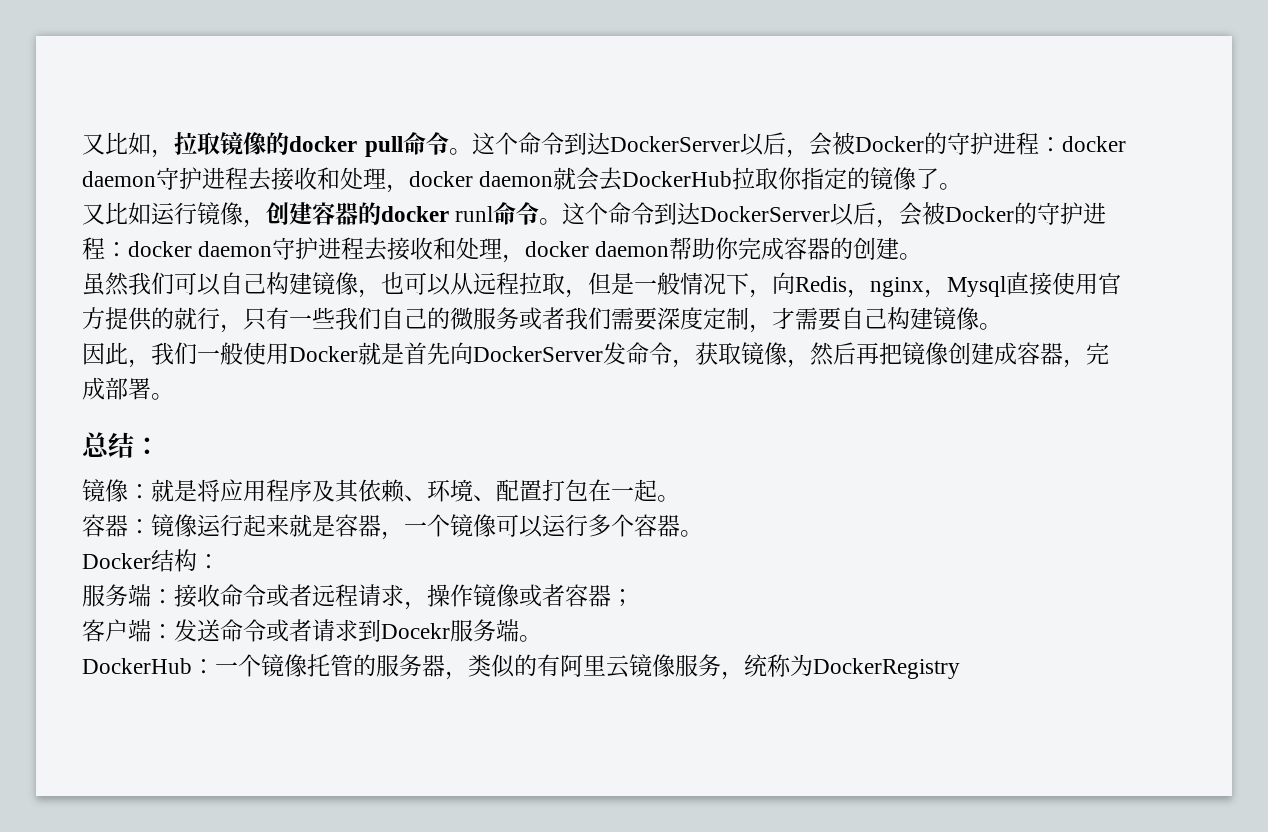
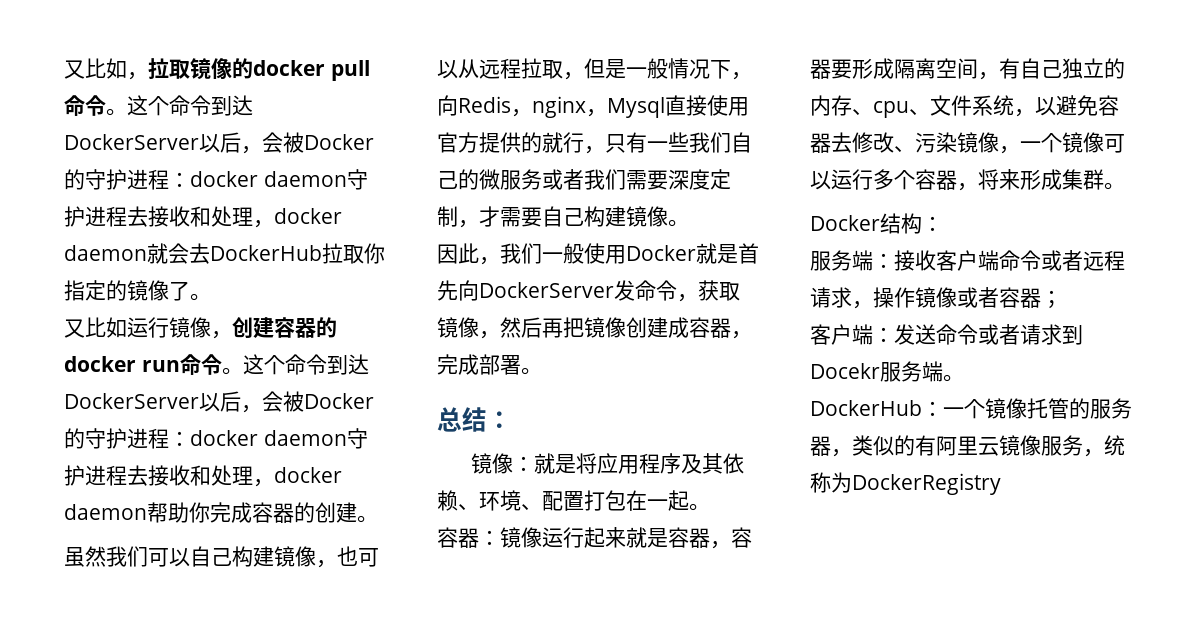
[455,206,494,222] runl -> [141,360,180,372] run
(404, 535) none -> [731,527,752,548] [810,58,1125,80] [810,95,1119,118] [810,132,1020,154] 容器要形成隔离空间，有自己独立的内存、cpu、文件系统，以避免容器去修改、污染镜像，
(680, 526) none -> [957,169,1104,191] ，将来形成集群
(220, 595) none -> [936,250,999,271] 客户端

